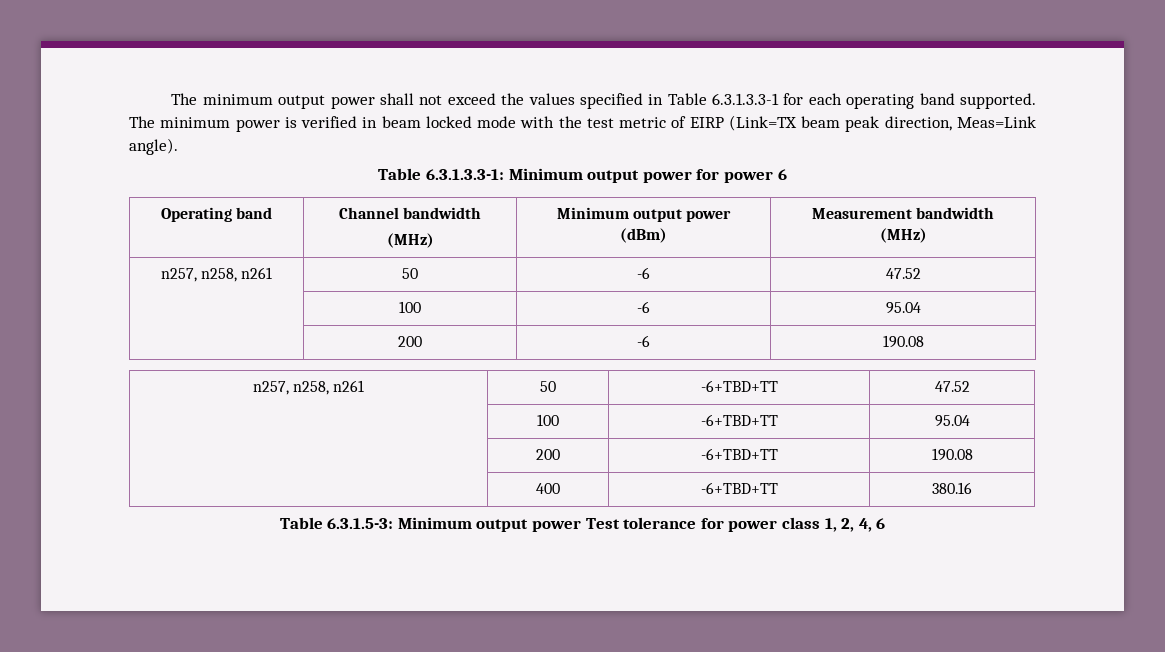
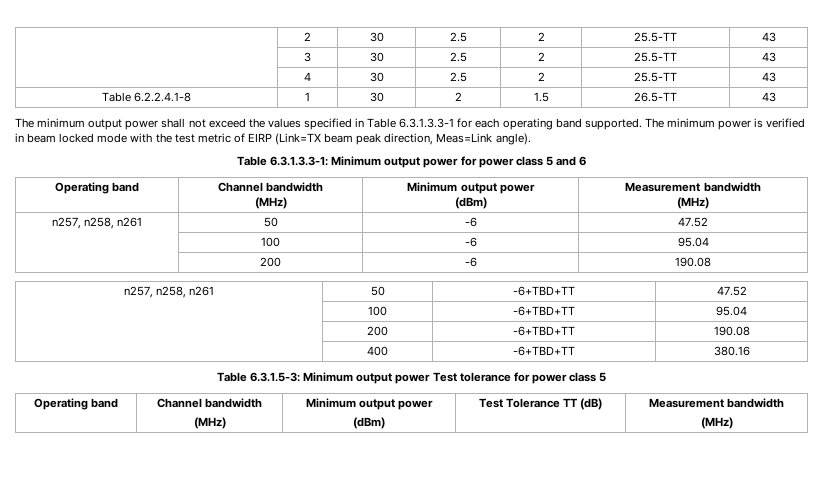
(171, 99) none -> [304,32,311,41] [369,32,384,42] [449,32,467,42] [537,32,545,41] [633,32,677,42] [761,32,776,42] [304,52,311,62] [369,52,384,62] [449,52,467,62] [537,52,545,61] [633,52,677,62] [761,52,776,62] [304,72,311,81] [369,72,384,82] [449,72,467,82] [537,72,545,81] [633,72,677,82] [761,72,776,82] [101,92,192,102] [305,92,310,101] [369,92,384,102] [454,92,462,101] [533,92,549,102] [633,92,677,102] [761,92,776,102] | 2 | 30 | 2.5 | 2 | 25.5-TT | 43 // | 3 | 30 | 2.5 | 2 | 25.5-TT | 43 // | 4 | 30 | 2.5 | 2 | 25.5-TT | 43 // Table 6.2.2.4.1-8 | 1 | 30 | 2 | 1.5 | 26.5-TT | 43 //
(773, 177) none -> [515,156,576,166] class 5 and
[824,518,886,532] 1, 2, 4, 6 -> [599,372,607,382] [33,398,119,410] [156,398,263,408] [193,417,226,429] [305,398,434,410] [353,417,385,429] [478,398,603,410] [648,398,785,408] [700,417,733,429] 5 // Operating band | Channel bandwidth // (MHz) | Minimum output power // (dBm) | Test Tolerance TT (dB) | Measurement bandwidth // (MHz)

